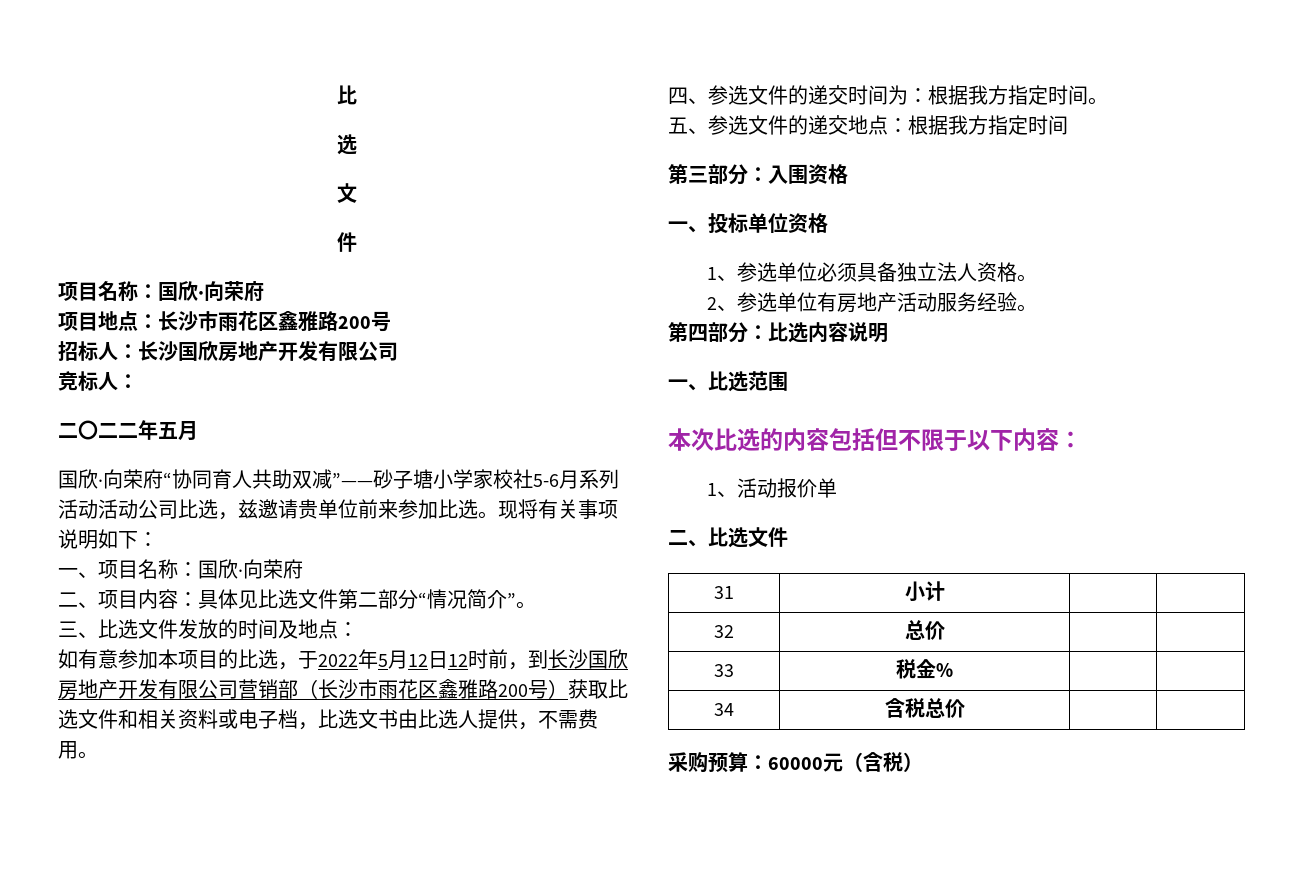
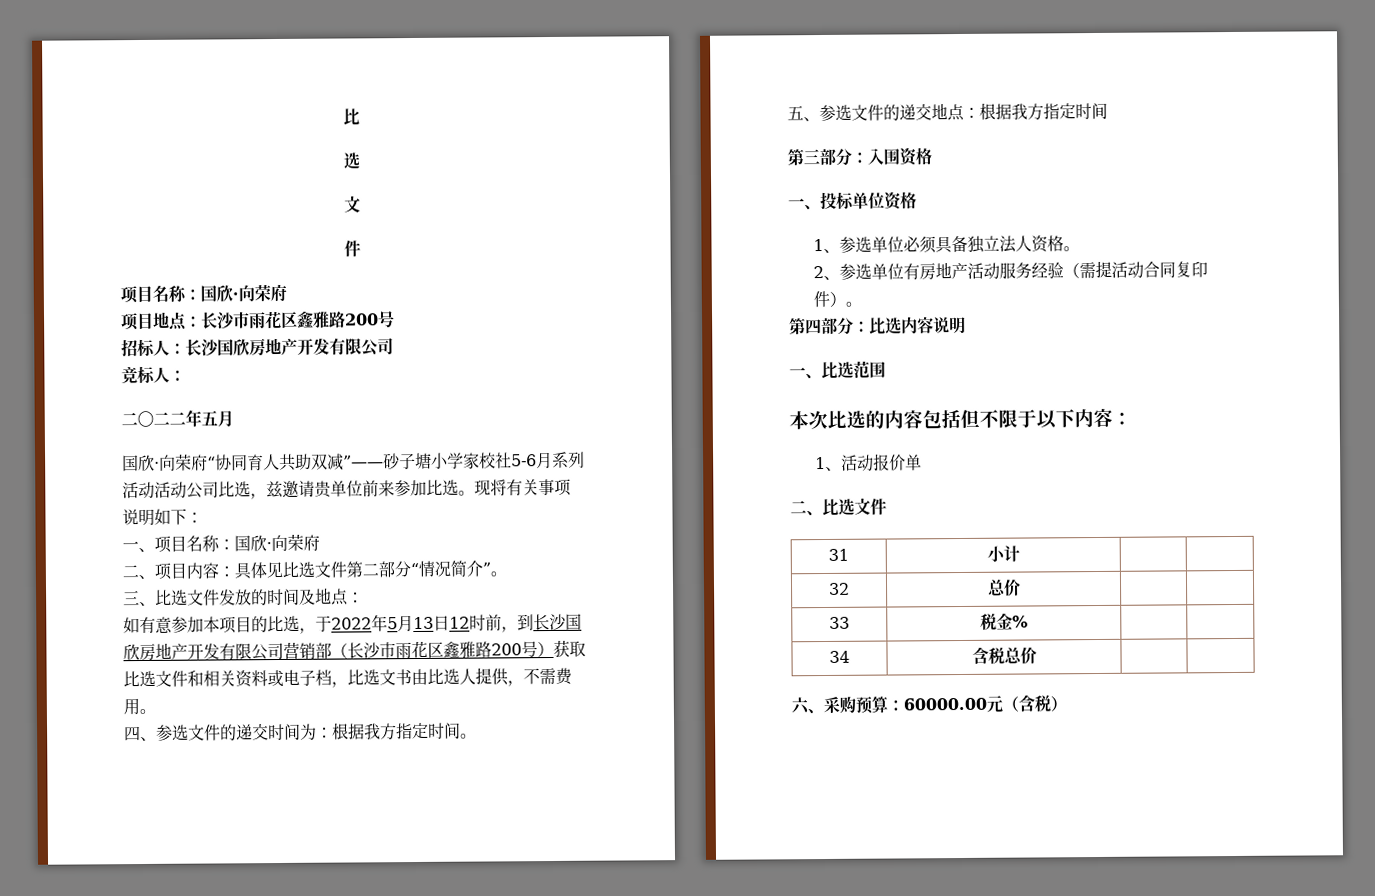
[408,654,428,667] 12 -> [413,616,434,630] 13
(1018, 302) none -> [1062,260,1208,279] [812,290,846,308] （需提活动合同复印件）
(965, 708) none -> [791,697,824,715] 六、
[768,757,823,770] 60000 -> [903,697,987,711] 60000.00

